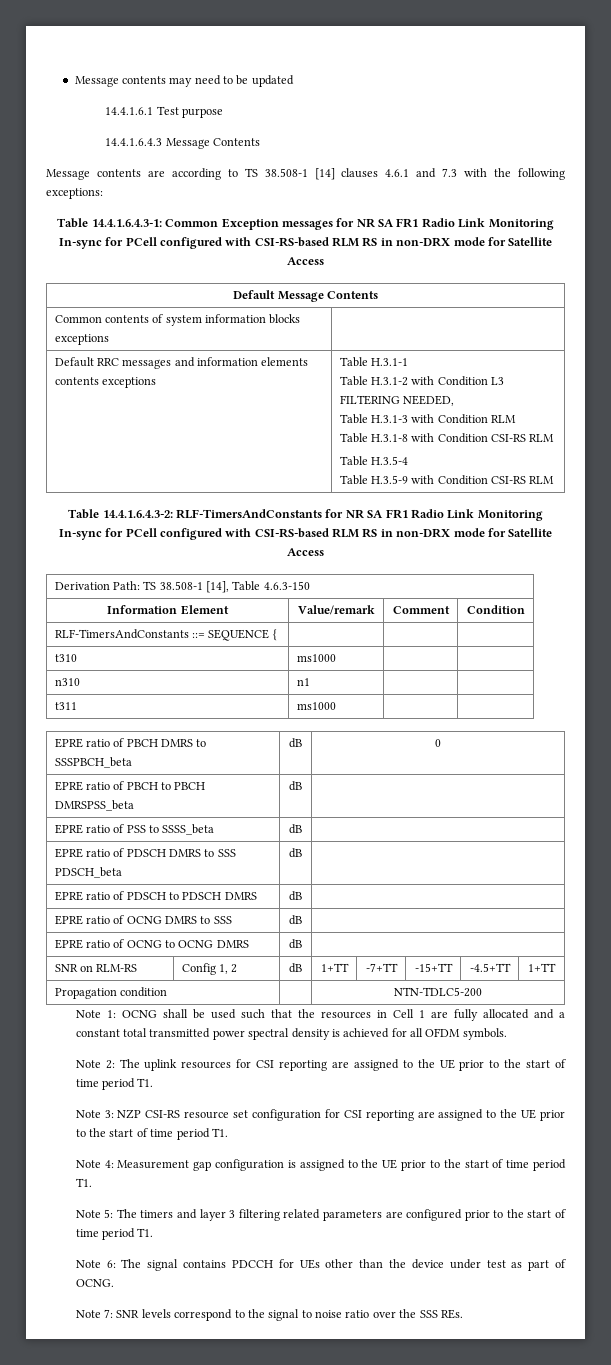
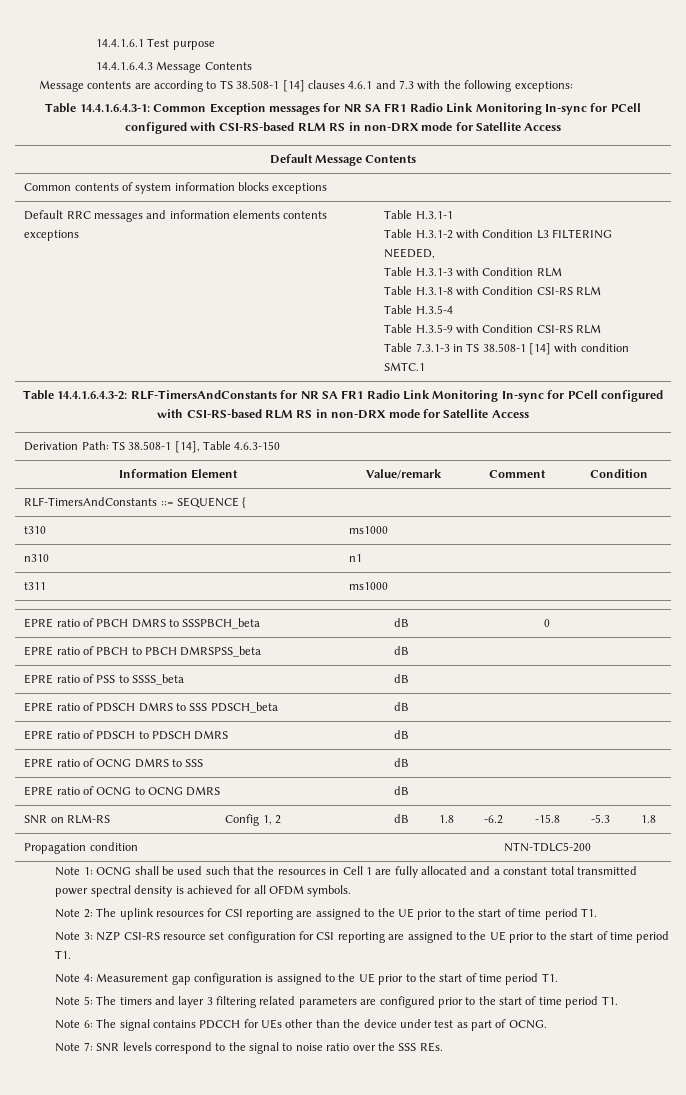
[74,75,294,87] Message contents may need to be updated // -> (95, 43) none
(555, 480) none -> [384,343,629,355] [384,362,426,371] // Table 7.3.1-3 in TS 38.508-1 [14] with condition SMTC.1
[320,963,349,972] [365,963,398,972] [414,963,453,972] [469,963,511,972] [528,963,556,972] 1+TT | -7+TT | -15+TT | -4.5+TT | 1+TT -> [438,815,454,823] [484,815,503,824] [534,814,560,823] [591,814,610,823] [640,815,656,823] 1.8 | -6.2 | -15.8 | -5.3 | 1.8

